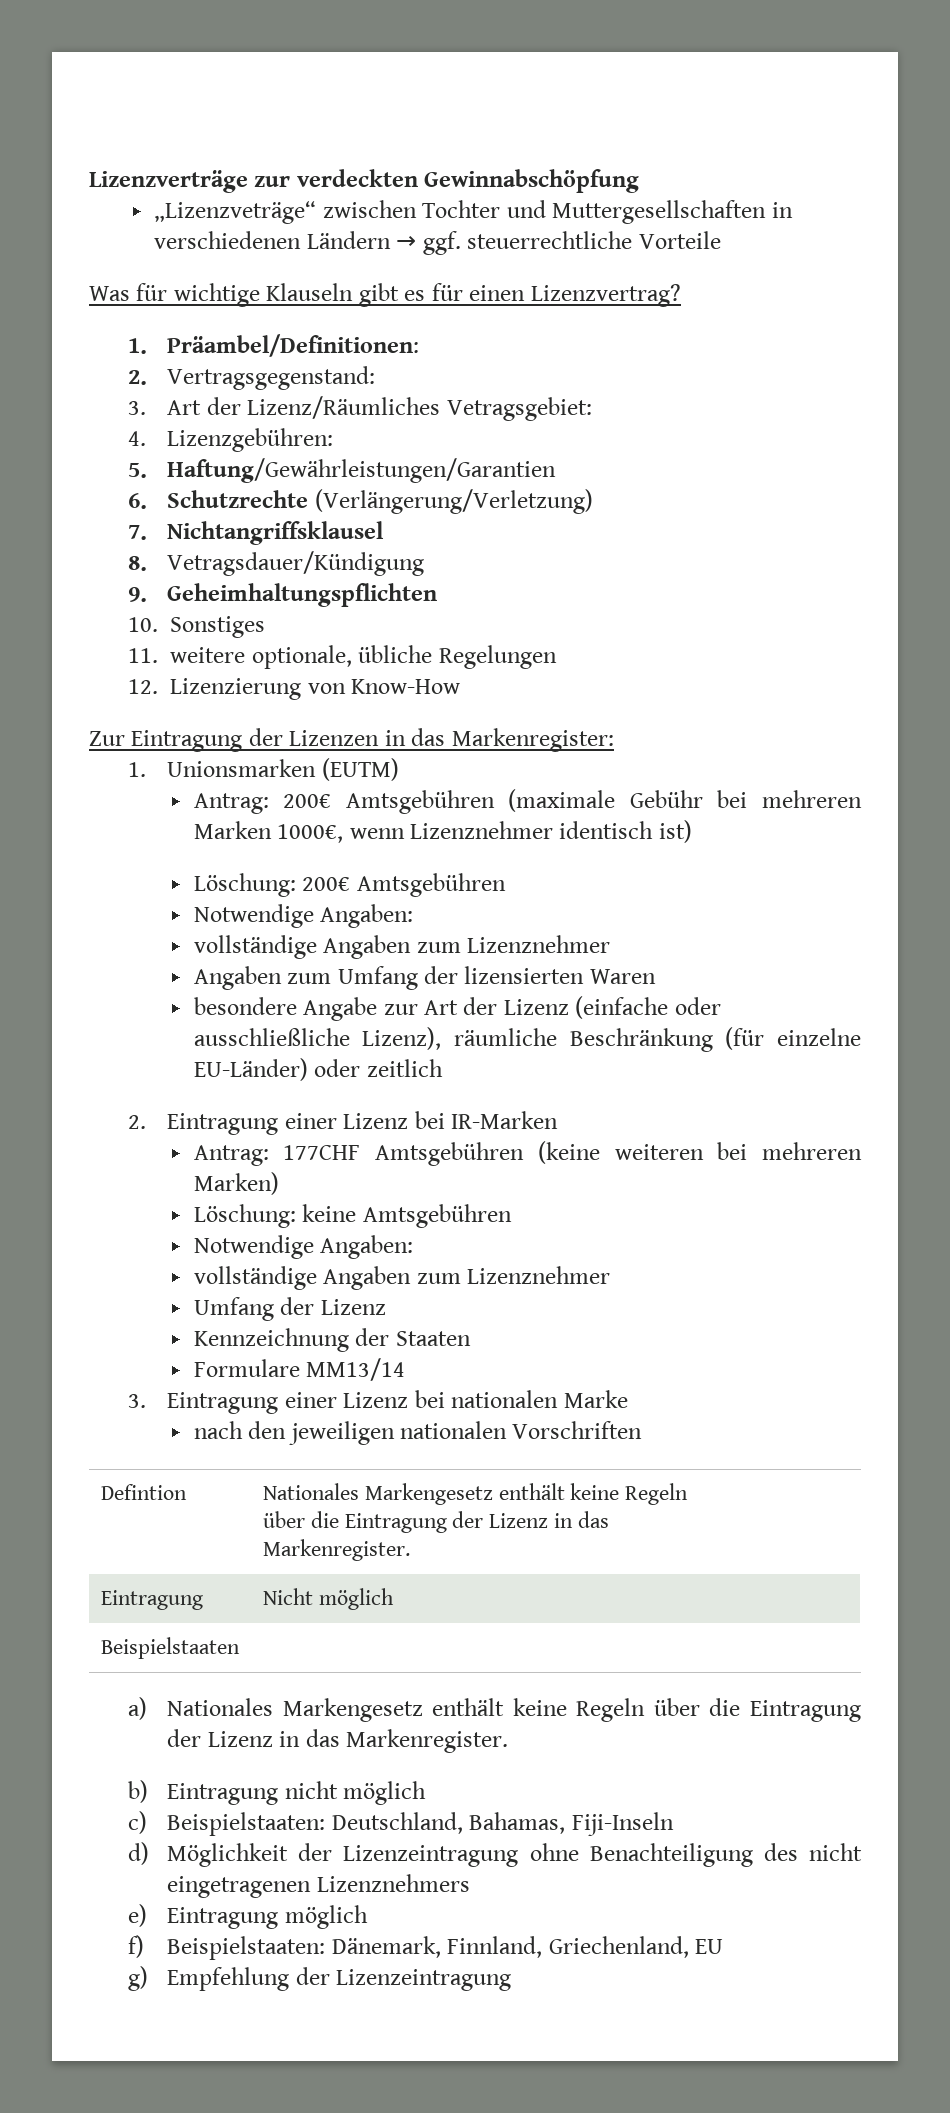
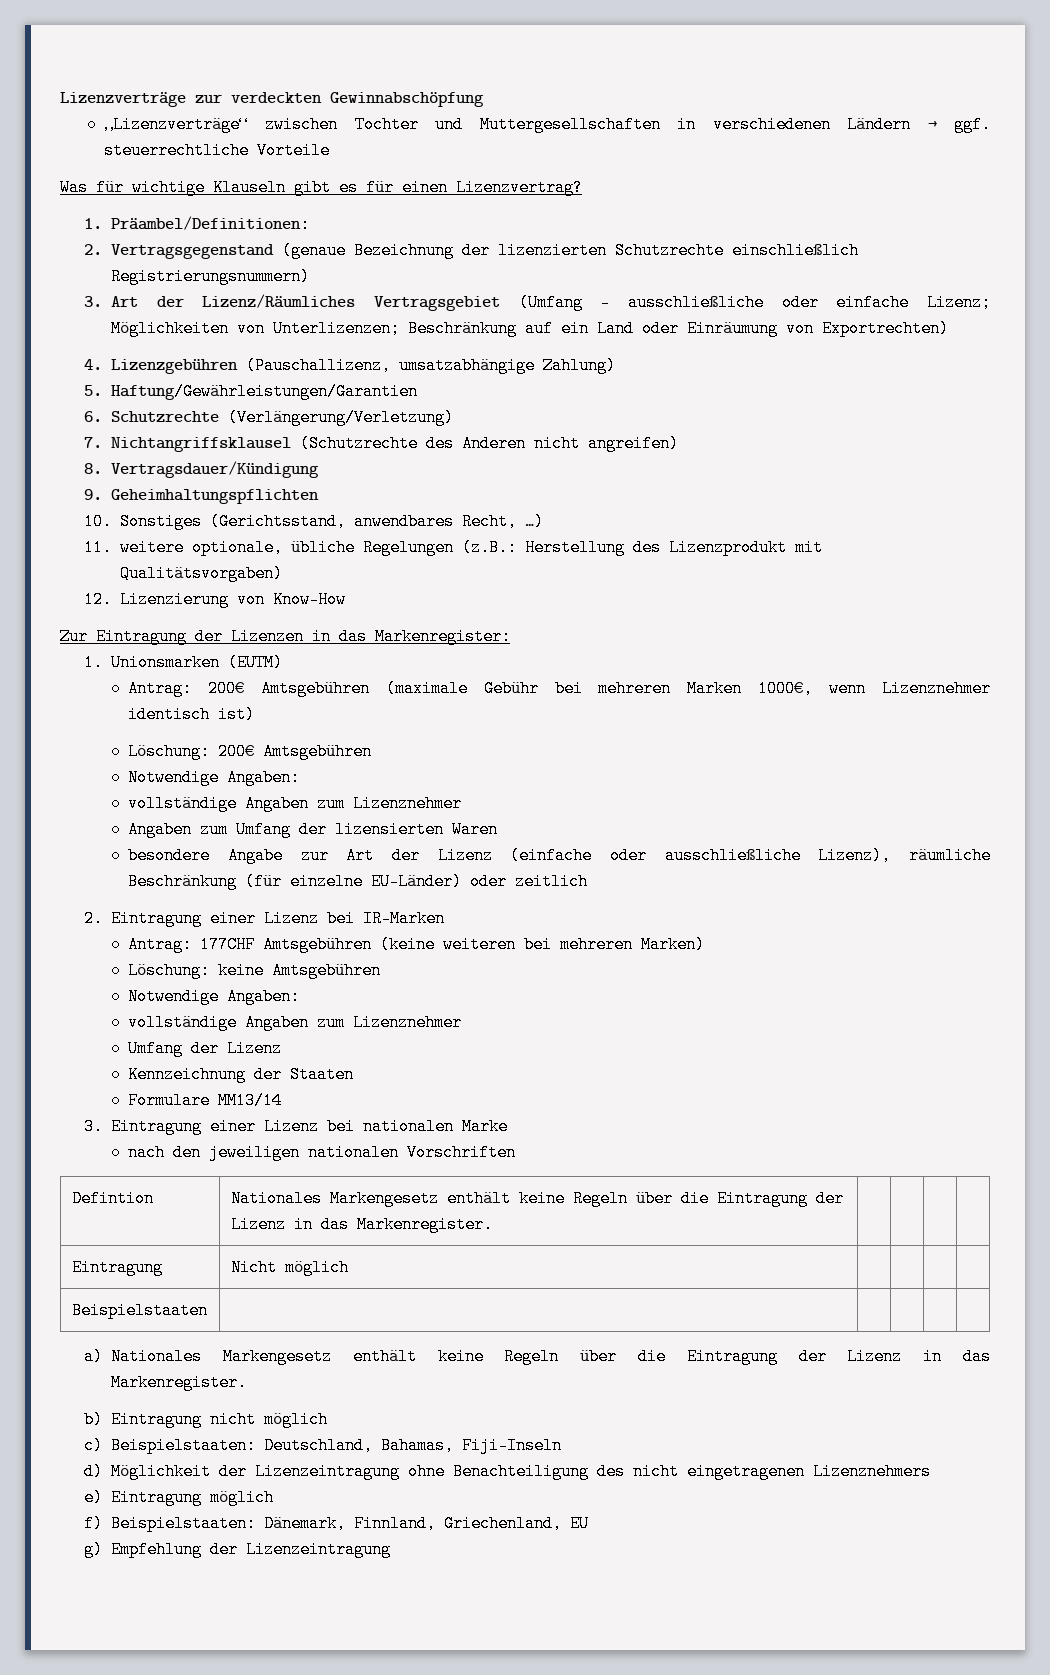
[154,201,317,224] „Lizenzveträge“ -> [103,116,248,133] „Lizenzverträge“
[167,366,376,390] [128,396,592,421] [128,428,334,452] Vertragsgegenstand: // 3. Art der Lizenz/Räumliches Vetragsgebiet: // 4. Lizenzgebühren: -> [111,242,860,259] [111,268,311,285] [84,294,991,311] [111,320,950,337] [84,357,617,374] Vertragsgegenstand (genaue Bezeichnung der lizenzierten Schutzrechte einschließlich Registrierungsnummern) // 3. Art der Lizenz/Räumliches Vertragsgebiet (Umfang – ausschließliche oder einfache Lizenz; Möglichkeiten von Unterlizenzen; Beschränkung auf ein Land oder Einräumung von Exportrechten) // 4. Lizenzgebühren (Pauschallizenz, umsatzabhängige Zahlung)
(385, 533) none -> [300,435,680,452] (Schutzrechte des Anderen nicht angreifen)
[167,551,425,576] Vetragsdauer/Kündigung -> [111,461,320,478] Vertragsdauer/Kündigung
(266, 627) none -> [210,513,545,530] (Gerichtsstand, anwendbares Recht, …)
(557, 657) none -> [462,539,824,556] [120,565,284,582] (z.B.: Herstellung des Lizenzprodukt mit Qualitätsvorgaben)

